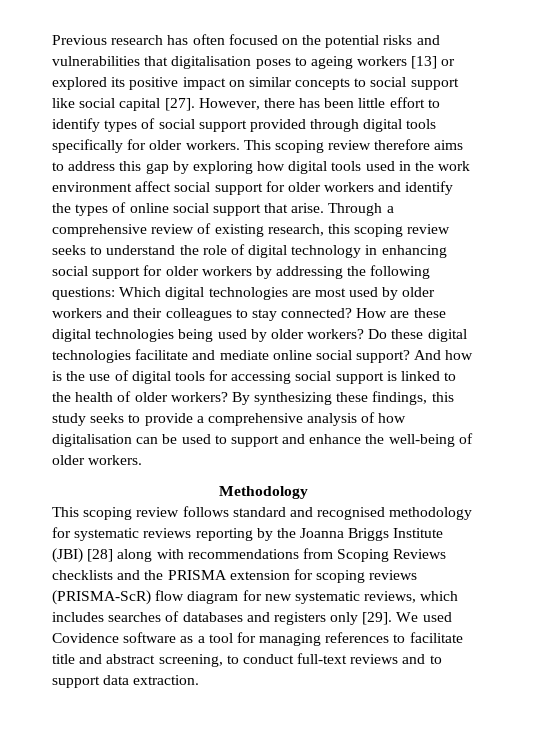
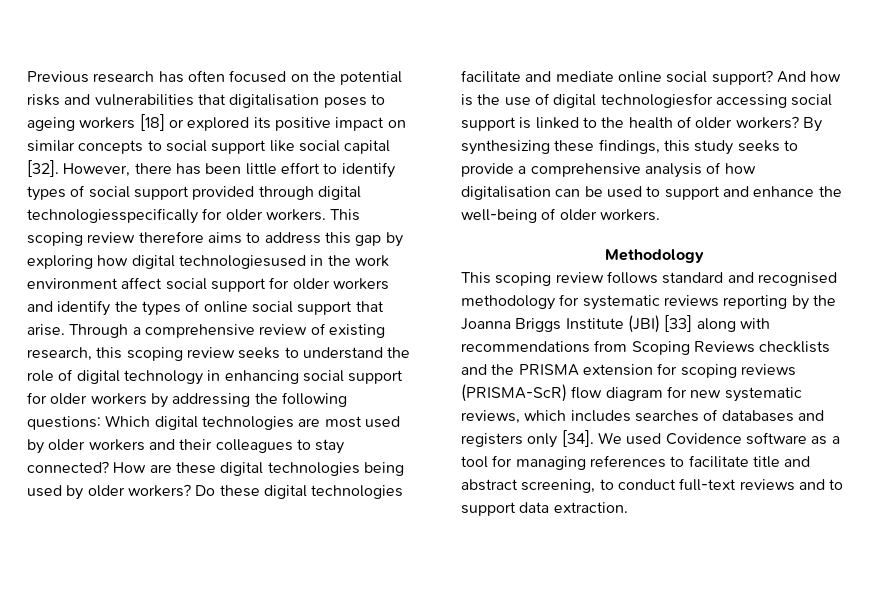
[411,56,438,69] [13] -> [139,114,165,131] [18]
[164,98,195,111] [27]. -> [27,160,59,177] [32].
[406,119,437,129] [52,139,123,153] tools specifically -> [27,208,198,224] technologiesspecifically
[331,161,395,171] tools used -> [178,255,306,269] technologiesused
[174,370,229,381] tools for -> [600,93,713,108] technologiesfor
[87,549,114,562] [28] -> [664,315,693,332] [33]
[362,612,393,625] [29]. -> [561,430,594,447] [34].

